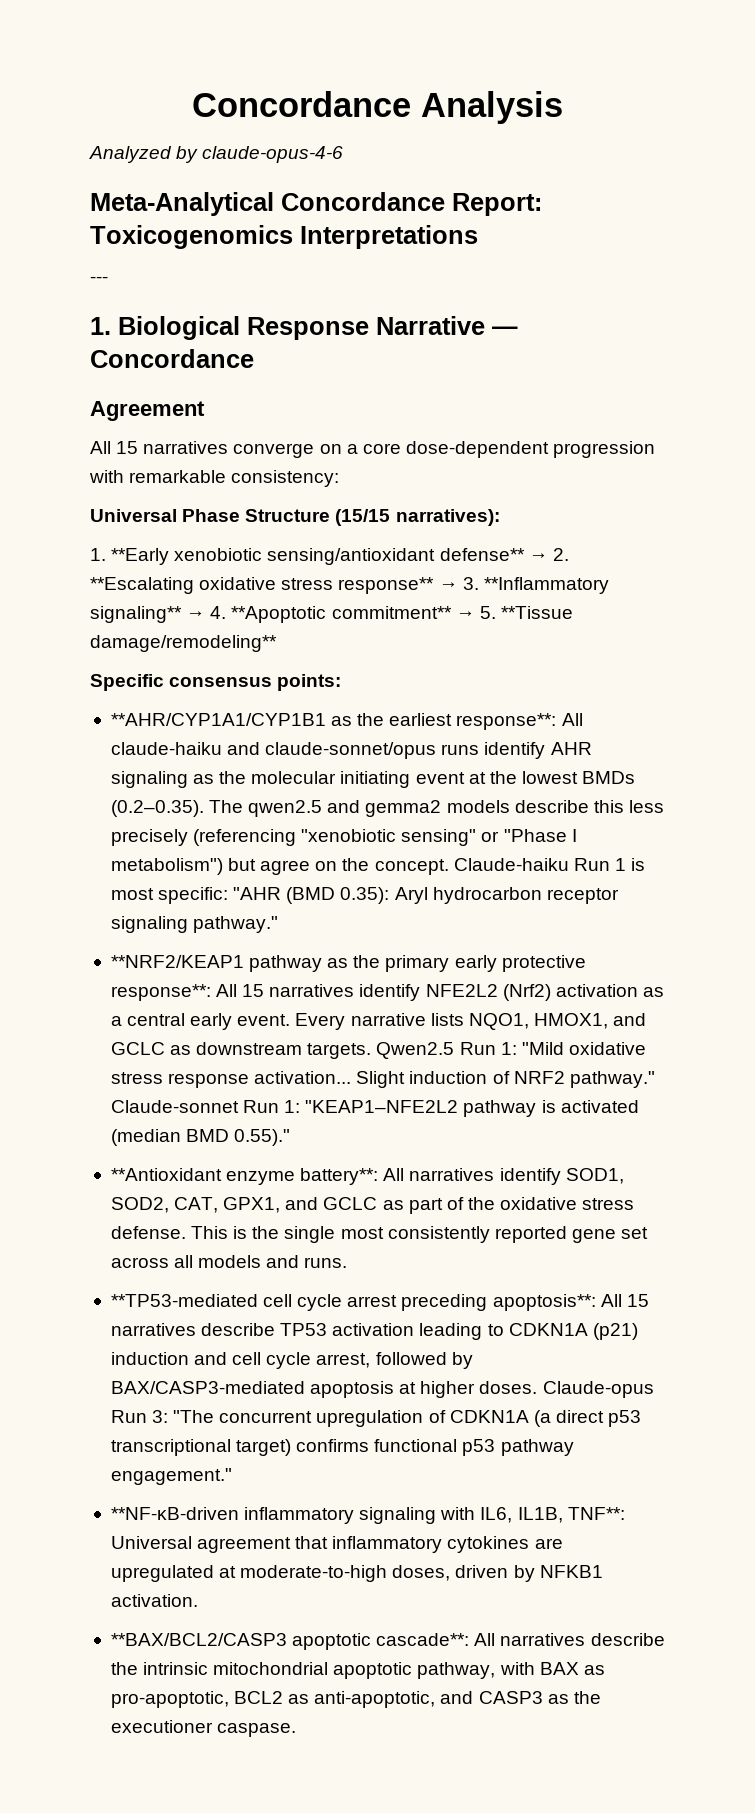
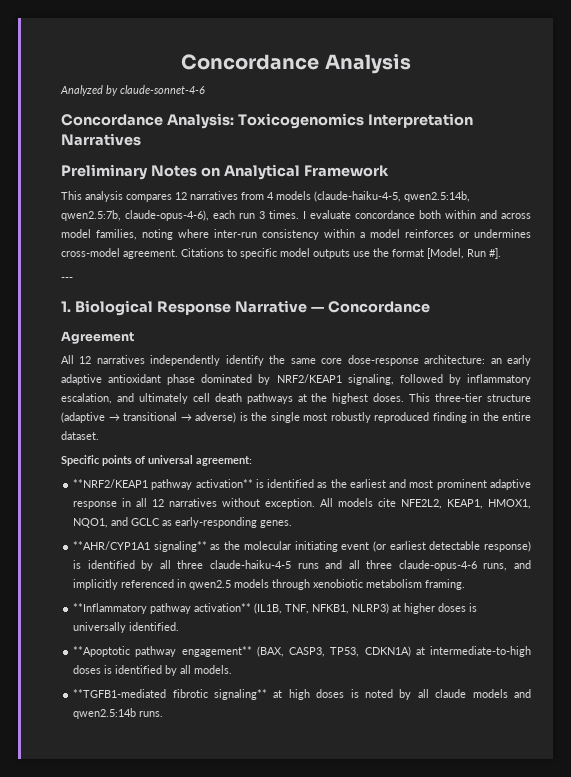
[202,146,344,163] [90,192,542,216] [90,225,478,249] claude-opus-4-6 // Meta-Analytical Concordance Report: Toxicogenomics Interpretations -> [120,85,205,94] [61,113,473,129] [61,133,141,146] [61,164,389,180] [61,191,470,202] [61,210,531,221] [61,229,531,240] [61,248,501,259] claude-sonnet-4-6 // Concordance Analysis: Toxicogenomics Interpretation Narratives // Preliminary Notes on Analytical Framework // This analysis compares 12 narratives from 4 models (claude-haiku-4-5, qwen2.5:14b, qwen2.5:7b, claude-opus-4-6), each run 3 times. I evaluate concordance both within and across model families, noting where inter-run consistency within a model reinforces or undermines cross-model agreement. Citations to specific model outputs use the format [Model, Run #].
[116,441,656,458] [89,470,340,487] [90,509,500,526] [90,548,569,565] [90,577,609,594] [90,606,573,623] [90,635,277,652] [90,674,342,691] [110,713,583,730] [110,742,592,759] [110,771,188,788] 15 narratives converge on a core dose-dependent progression with remarkable consistency: // Universal Phase Structure (15/15 narratives): // 1. **Early xenobiotic sensing/antioxidant defense** → 2. **Escalating oxidative stress response** → 3. **Inflammatory signaling** → 4. **Apoptotic commitment** → 5. **Tissue damage/remodeling** // Specific consensus points: // **AHR/CYP1A1/CYP1B1 as the earliest response**: All claude-haiku and claude-sonnet/opus runs identify AHR signaling -> [79,355,531,366] [61,374,531,385] [61,393,531,404] [61,412,531,423] [61,431,99,440] [61,455,252,466] [73,479,531,490] [73,498,531,509] [73,517,293,528] [73,541,207,552] 12 narratives independently identify the same core dose-response architecture: an early adaptive antioxidant phase dominated by NRF2/KEAP1 signaling, followed by inflammatory escalation, and ultimately cell death pathways at the highest doses. This three-tier structure (adaptive → transitional → adverse) is the single most robustly reproduced finding in the entire dataset. // Specific points of universal agreement: // **NRF2/KEAP1 pathway activation** is identified as the earliest and most prominent adaptive response in all 12 narratives without exception. All models cite NFE2L2, KEAP1, HMOX1, NQO1, and GCLC as early-responding genes. // **AHR/CYP1A1 signaling**
[468,771,636,784] [110,800,664,817] [110,829,577,846] [110,858,646,875] [110,887,619,904] [110,916,279,933] [110,955,586,972] [110,984,664,1001] [110,1013,647,1030] [110,1042,646,1059] [110,1071,655,1088] [110,1100,639,1117] [110,1129,291,1146] [110,1168,624,1185] [110,1197,635,1214] [110,1226,649,1243] [110,1255,194,1268] at the lowest BMDs (0.2–0.35). The qwen2.5 and gemma2 models describe this less precisely (referencing "xenobiotic sensing" or "Phase I metabolism") but agree on the concept. Claude-haiku Run 1 is most specific: "AHR (BMD 0.35): Aryl hydrocarbon receptor signaling pathway." // **NRF2/KEAP1 pathway as the primary early protective response**: All 15 narratives identify NFE2L2 (Nrf2) activation as a central early event. Every narrative lists NQO1, HMOX1, and GCLC as downstream targets. Qwen2.5 Run 1: "Mild oxidative stress response activation... Slight induction of NRF2 pathway." Claude-sonnet Run 1: "KEAP1–NFE2L2 pathway is activated (median BMD 0.55)." // **Antioxidant enzyme battery**: All narratives identify SOD1, SOD2, CAT, GPX1, and GCLC as part of the oxidative stress defense. This is the single most consistently reported gene set across all -> [372,541,531,552] [73,560,531,571] [73,579,466,590] [73,603,478,614] [73,622,180,633] [73,646,531,657] [73,665,233,676] [73,689,467,700] (or earliest detectable response) is identified by all three claude-haiku-4-5 runs and all three claude-opus-4-6 runs, and implicitly referenced in qwen2.5 models through xenobiotic metabolism framing. // **Inflammatory pathway activation** (IL1B, TNF, NFKB1, NLRP3) at higher doses is universally identified. // **Apoptotic pathway engagement** (BAX, CASP3, TP53, CDKN1A) at intermediate-to-high doses is identified by all models. // **TGFB1-mediated fibrotic signaling** at high doses is noted by all claude
(300, 1261) none -> [73,708,137,719] qwen2.5:14b
[110,1294,649,1311] [110,1323,638,1340] [110,1352,473,1369] [110,1381,654,1398] [110,1410,642,1427] [110,1439,574,1456] [110,1468,232,1485] [110,1507,625,1524] [110,1536,563,1553] [110,1565,603,1582] [110,1594,198,1607] [110,1633,665,1650] [110,1662,605,1679] [110,1691,601,1708] [110,1720,297,1737] // **TP53-mediated cell cycle arrest preceding apoptosis**: All 15 narratives describe TP53 activation leading to CDKN1A (p21) induction and cell cycle arrest, followed by BAX/CASP3-mediated apoptosis at higher doses. Claude-opus Run 3: "The concurrent upregulation of CDKN1A (a direct p53 transcriptional target) confirms functional p53 pathway engagement." // **NF-κB-driven inflammatory signaling with IL6, IL1B, TNF**: Universal agreement that inflammatory cytokines are upregulated at moderate-to-high doses, driven by NFKB1 activation. // **BAX/BCL2/CASP3 apoptotic cascade**: All narratives describe the intrinsic mitochondrial apoptotic pathway, with BAX as pro-apoptotic, BCL2 as anti-apoptotic, and CASP3 as the executioner caspase. -> (164, 714) none

